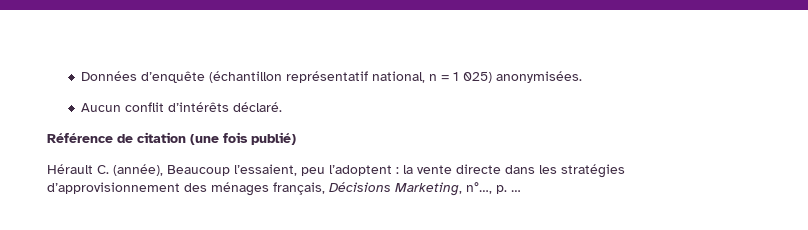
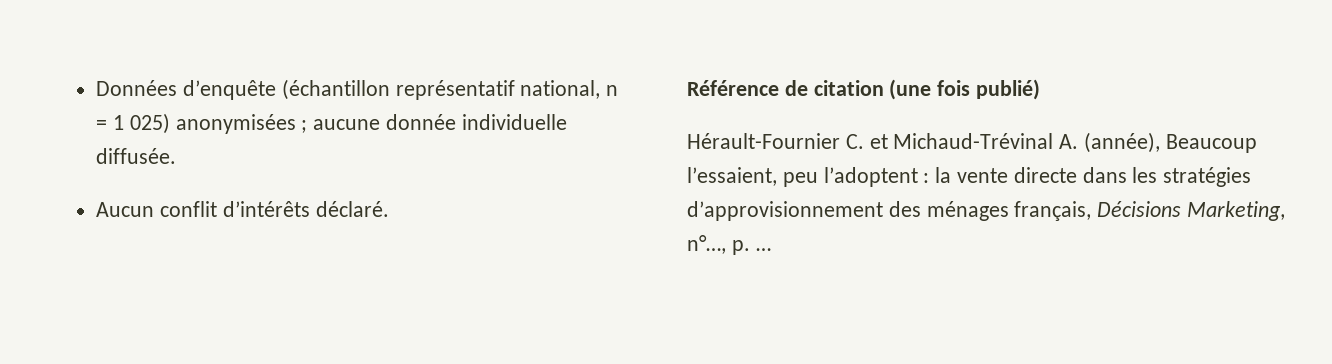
[496,71,583,83] anonymisées. -> [175,114,567,134] [96,148,177,164] anonymisées ; aucune donnée individuelle diffusée.
[47,164,109,174] Hérault C. -> [687,133,1079,149] Hérault-Fournier C. et Michaud-Trévinal A.

